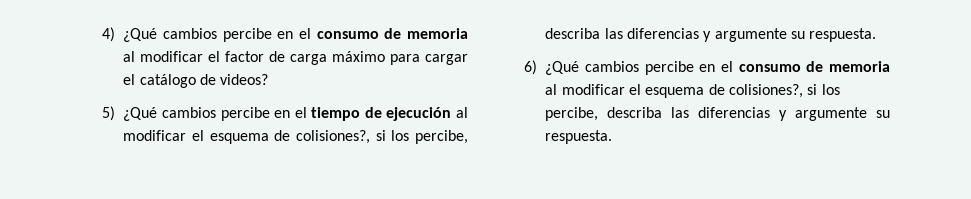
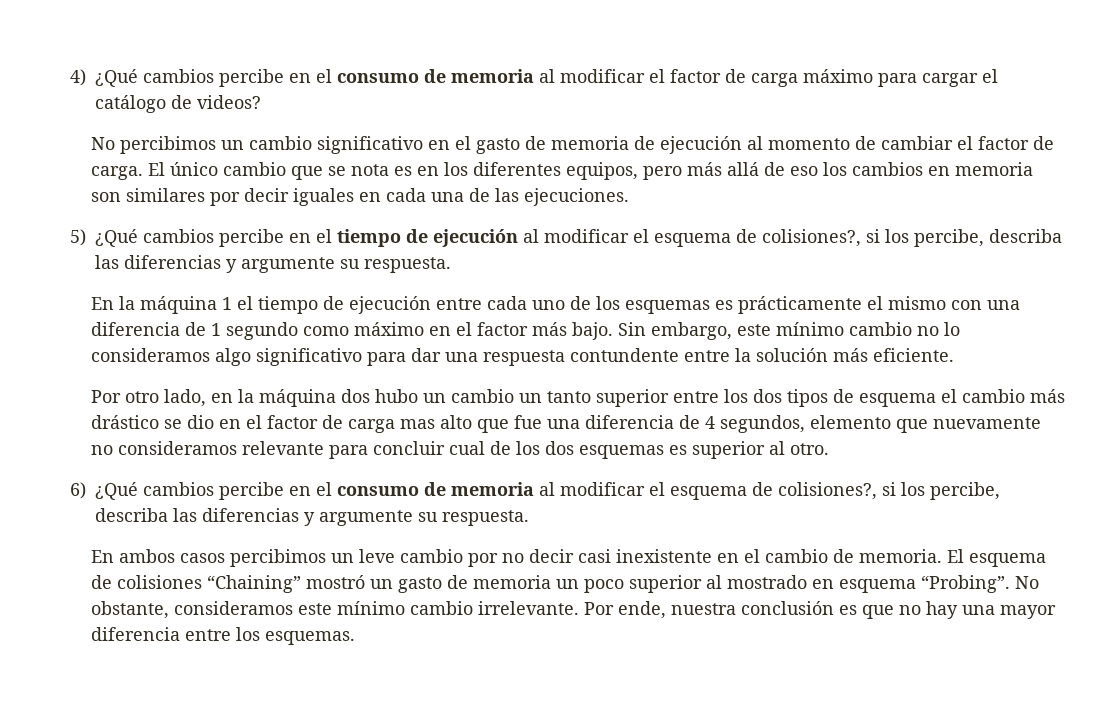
(269, 79) none -> [91,136,1055,154] [91,162,1034,180] [91,188,630,206] // No percibimos un cambio significativo en el gasto de memoria de ejecución al momento de cambiar el factor de carga. El único cambio que se nota es en los diferentes equipos, pero más allá de eso los cambios en memoria son similares por decir iguales en cada una de las ejecuciones.
(877, 35) none -> [91,296,1021,314] [91,322,961,340] [91,348,955,366] [91,389,1066,407] [91,415,1042,433] [91,441,830,459] // En la máquina 1 el tiempo de ejecución entre cada uno de los esquemas es prácticamente el mismo con una diferencia de 1 segundo como máximo en el factor más bajo. Sin embargo, este mínimo cambio no lo consideramos algo significativo para dar una respuesta contundente entre la solución más eficiente. // Por otro lado, en la máquina dos hubo un cambio un tanto superior entre los dos tipos de esquema el cambio más drástico se dio en el factor de carga mas alto que fue una diferencia de 4 segundos, elemento que nuevamente no consideramos relevante para concluir cual de los dos esquemas es superior al otro.
(613, 137) none -> [91,549,1047,567] [91,575,1040,593] [91,601,1057,619] [91,627,356,645] // En ambos casos percibimos un leve cambio por no decir casi inexistente en el cambio de memoria. El esquema de colisiones “Chaining” mostró un gasto de memoria un poco superior al mostrado en esquema “Probing”. No obstante, consideramos este mínimo cambio irrelevante. Por ende, nuestra conclusión es que no hay una mayor diferencia entre los esquemas.

